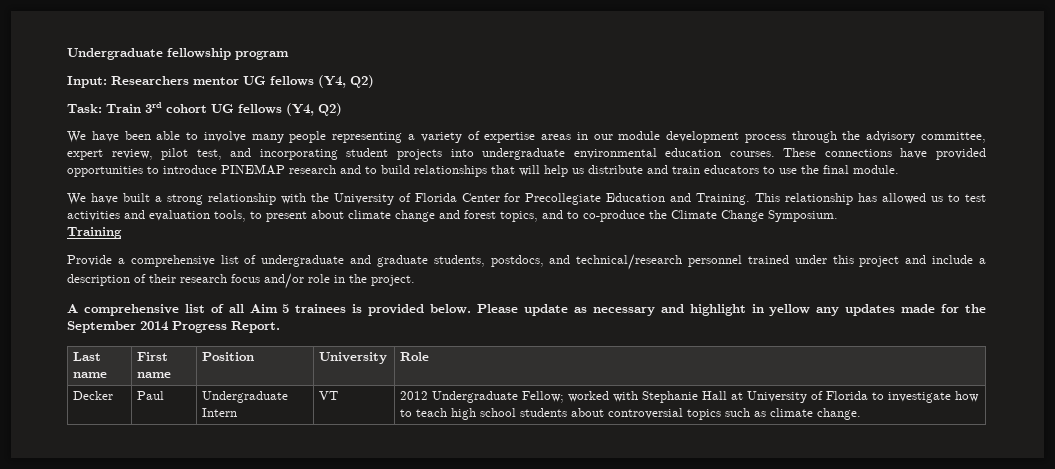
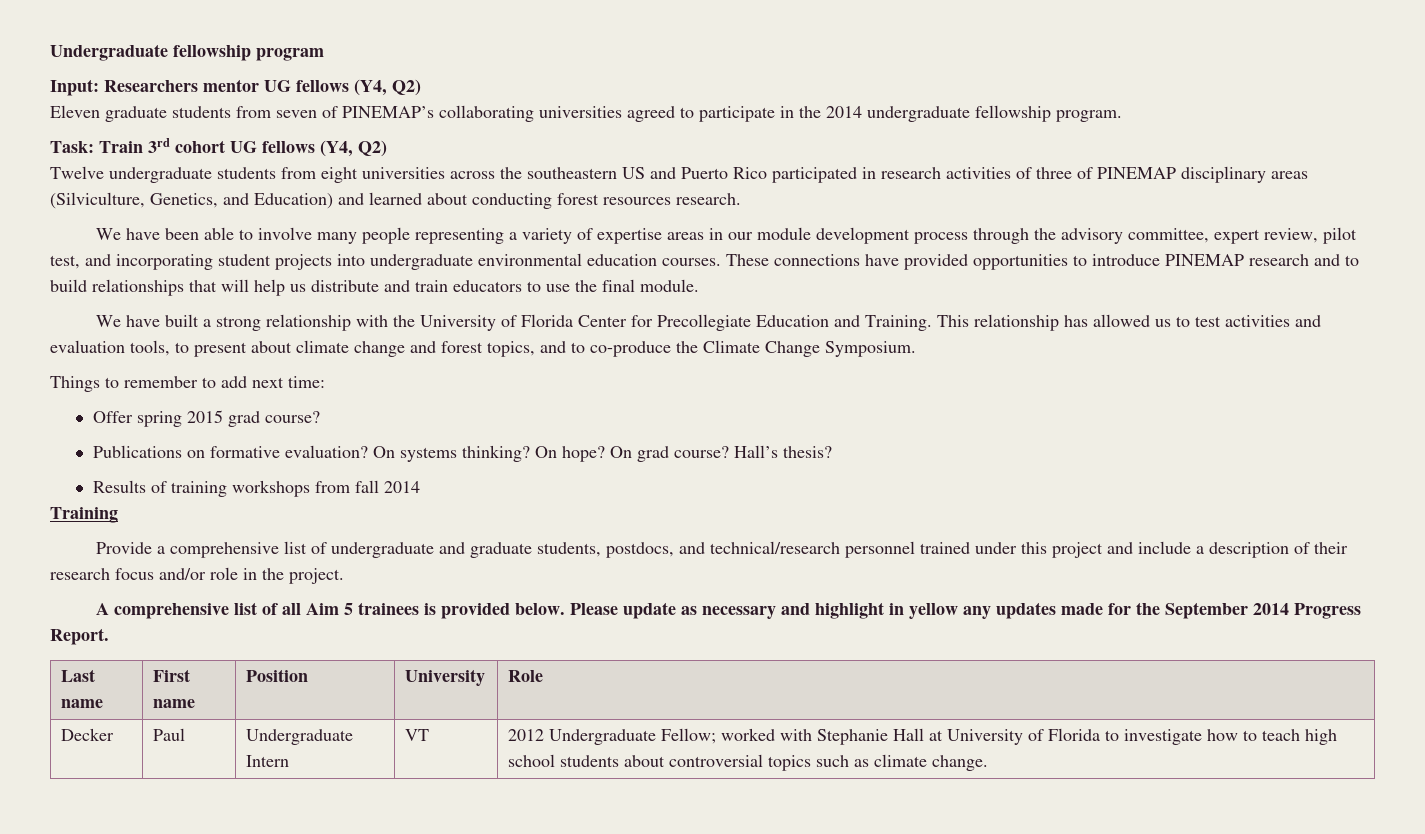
(374, 81) none -> [50,105,1122,122] // Eleven graduate students from seven of PINEMAP’s collaborating universities agreed to participate in the 2014 undergraduate fellowship program.
(342, 109) none -> [50,166,1308,183] [50,192,741,209] // Twelve undergraduate students from eight universities across the southeastern US and Puerto Rico participated in research activities of three of PINEMAP disciplinary areas (Silviculture, Genetics, and Education) and learned about conducting forest resources research.
(838, 216) none -> [50,376,325,392] [92,410,320,427] [92,445,832,462] [92,480,420,497] // Things to remember to add next time: // Offer spring 2015 grad course? // Publications on formative evaluation? On systems thinking? On hope? On grad course? Hall’s thesis? // Results of training workshops from fall 2014

